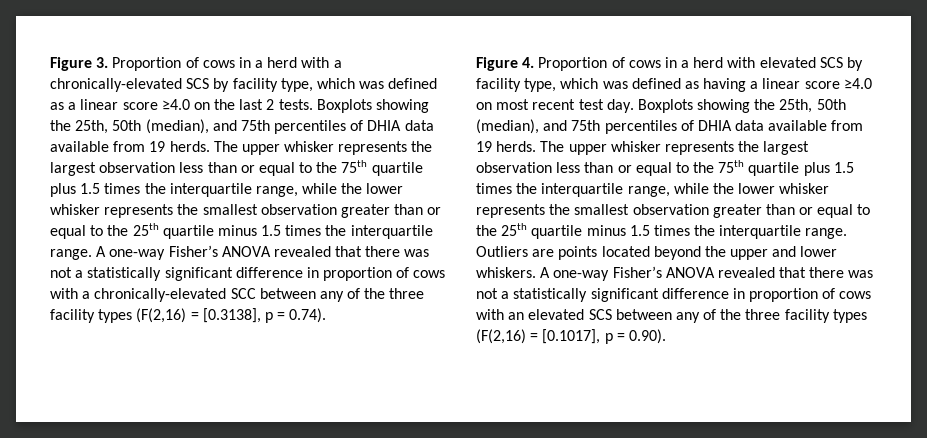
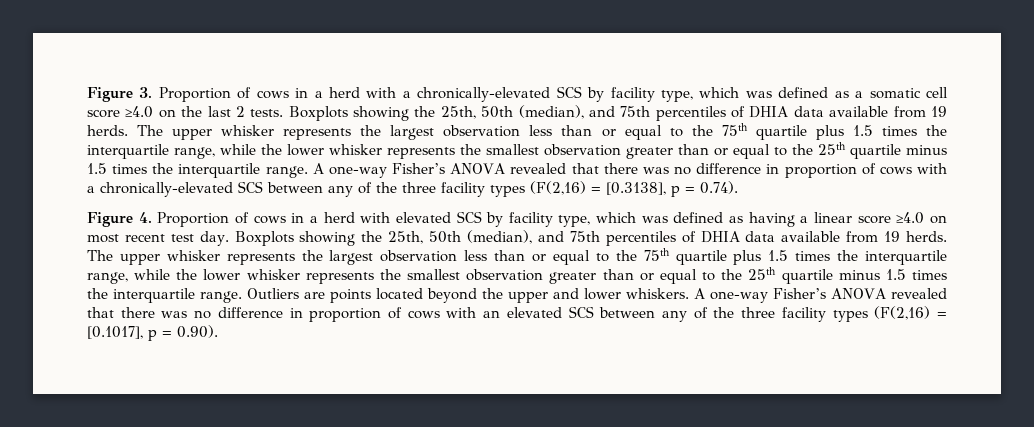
[80,99,119,110] linear -> [869,87,949,99] somatic cell
[50,267,233,281] not a statistically significant -> [674,166,692,175] no
[230,288,256,299] SCC -> [238,181,263,193] SCS
[476,288,659,302] not a statistically significant -> [194,310,212,319] no

